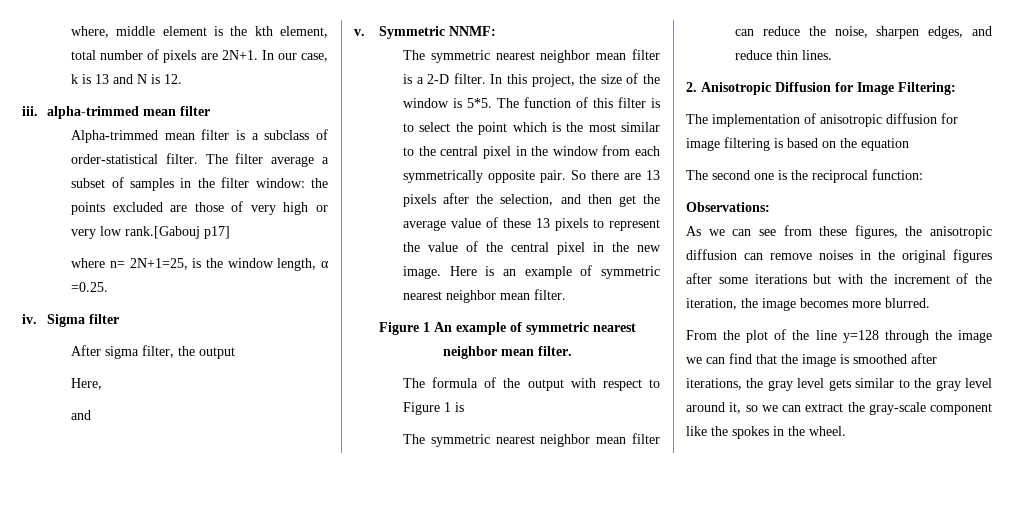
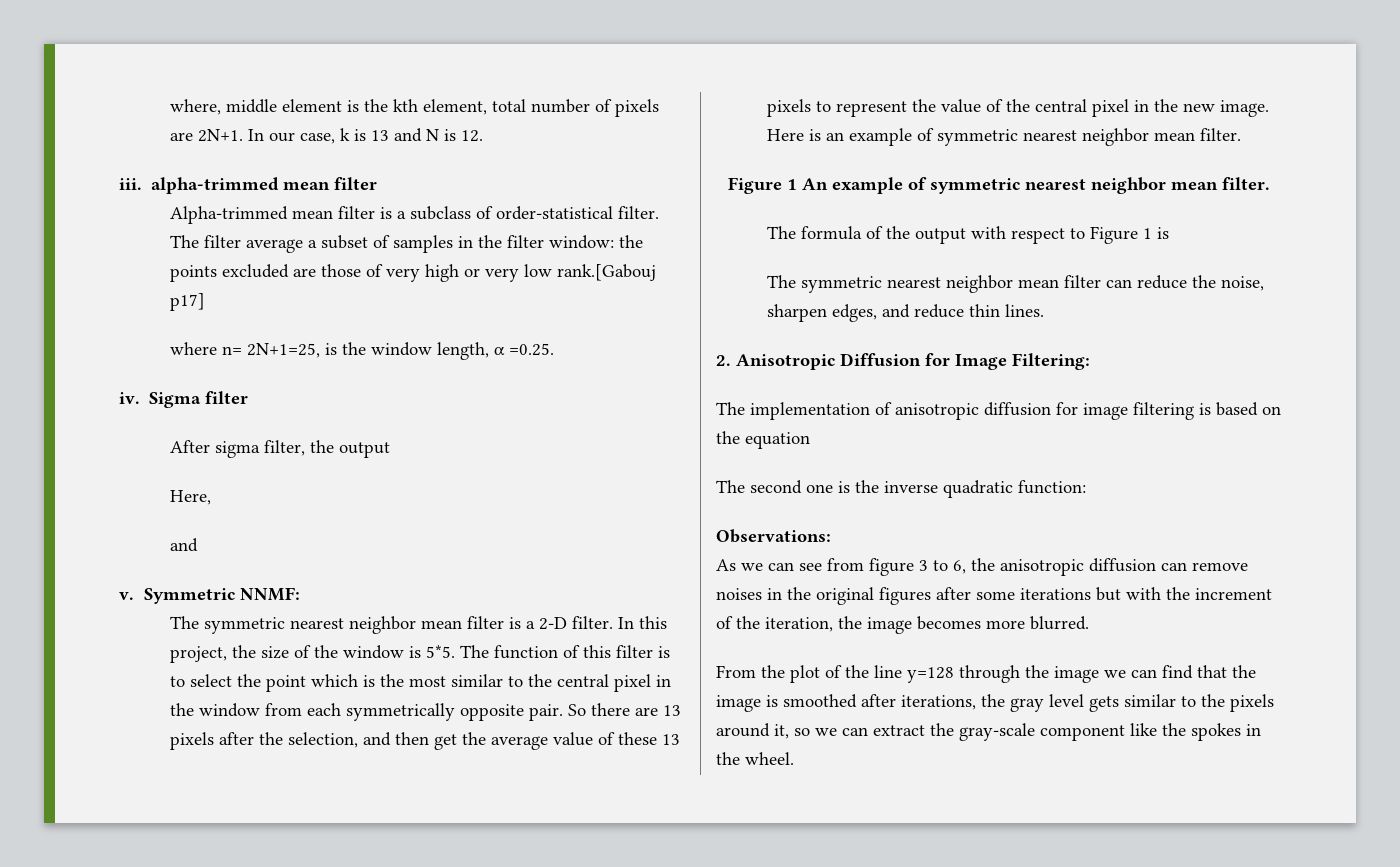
[812,170,868,183] reciprocal -> [884,480,1013,498] inverse quadratic
[819,225,898,239] these figures, -> [869,558,966,576] figure 3 to 6,
[935,378,992,391] gray level -> [1230,694,1274,712] pixels

